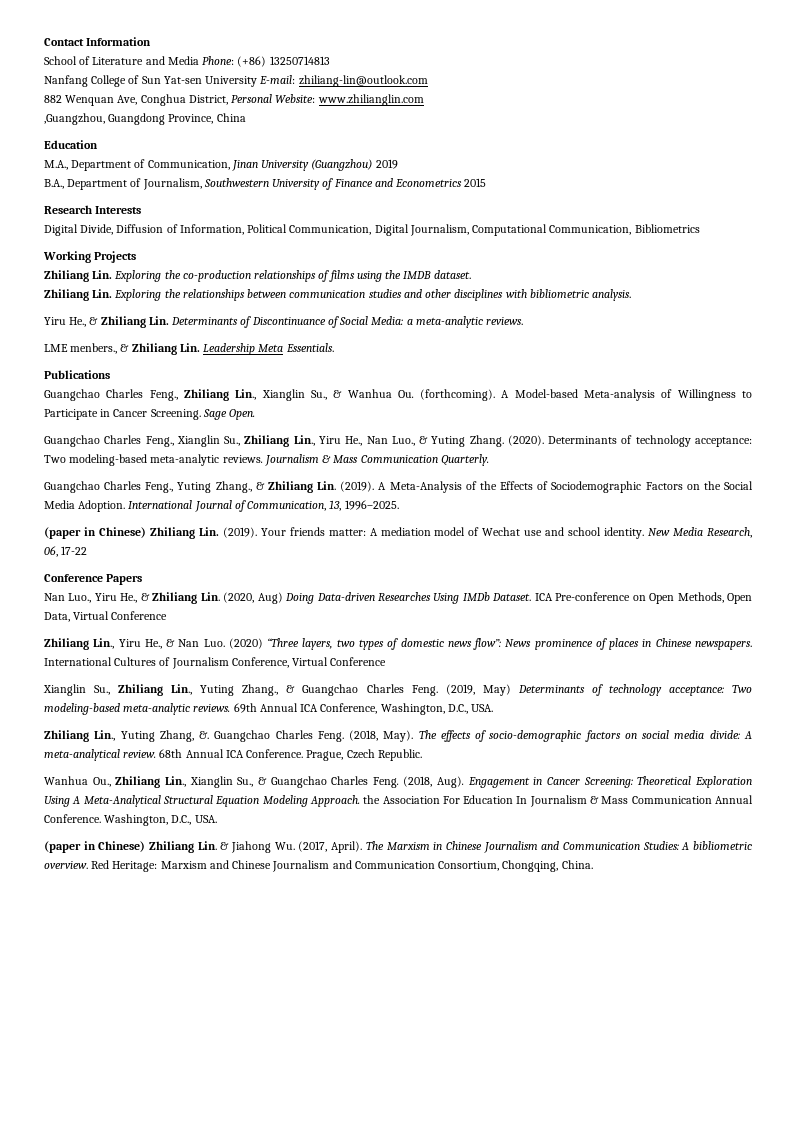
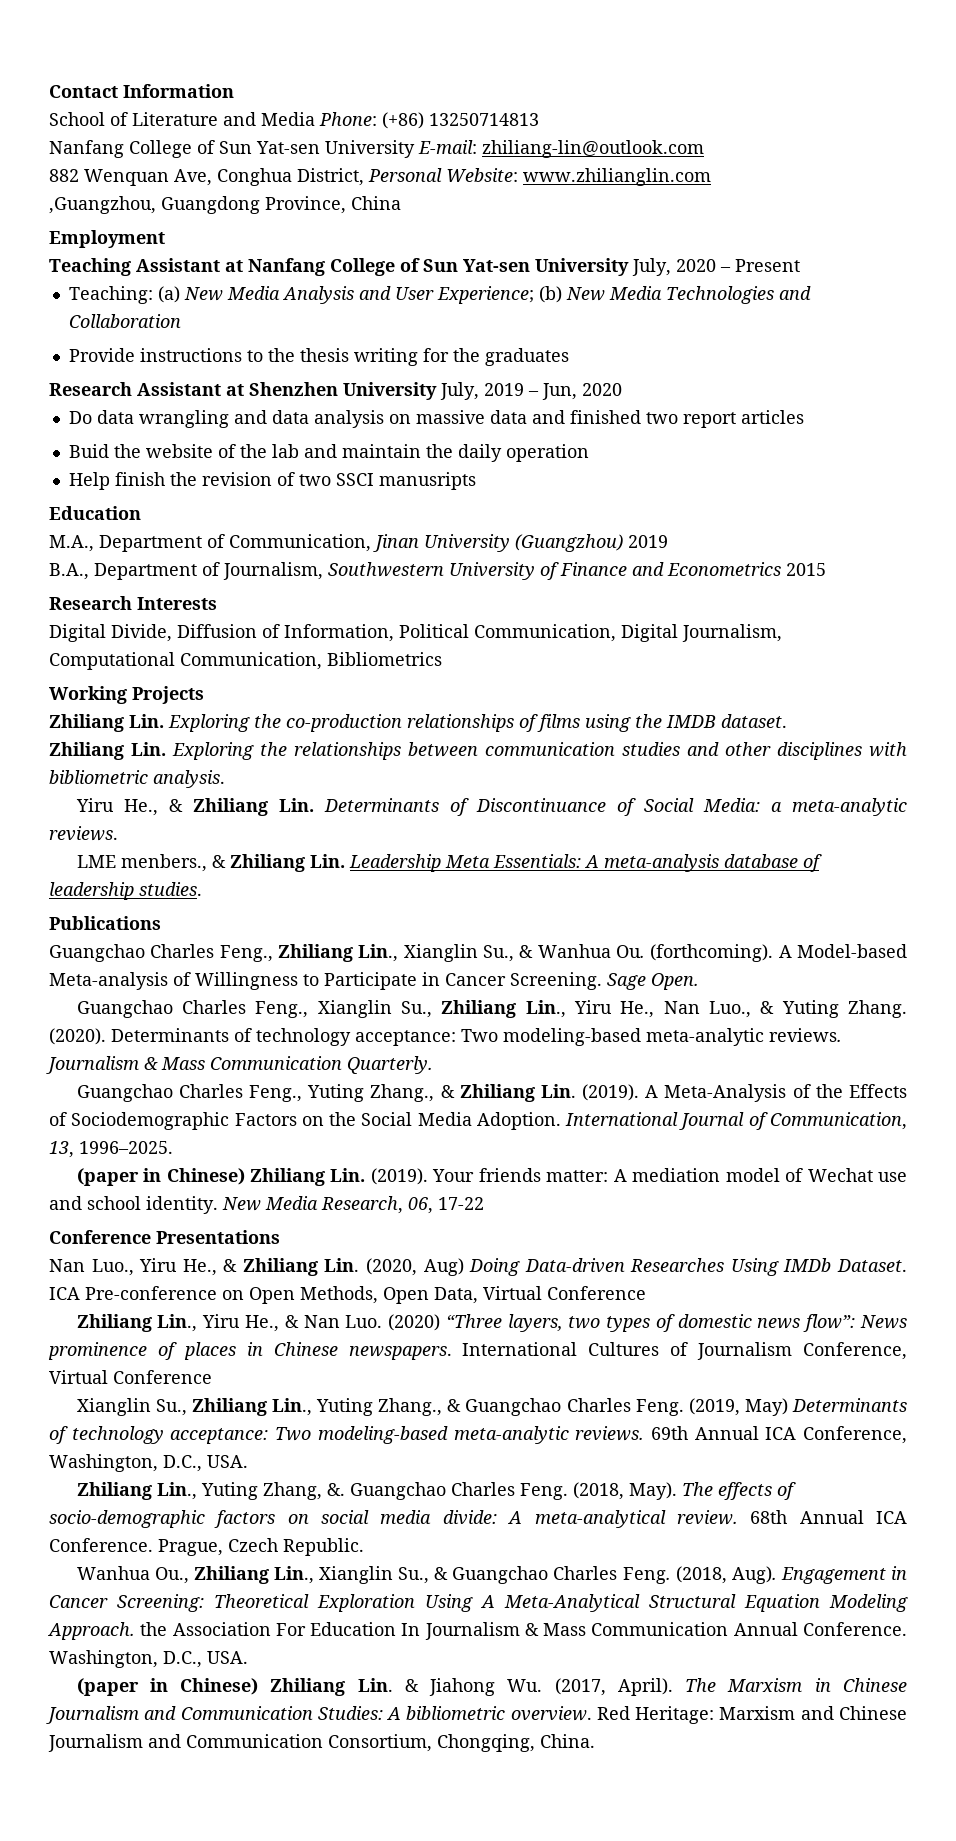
(246, 117) none -> [49,230,165,248] [49,258,800,276] [68,286,811,304] [68,314,181,328] [68,348,569,366] [49,382,622,400] [68,410,804,428] [68,444,589,462] [68,472,476,490] // Employment // Teaching Assistant at Nanfang College of Sun Yat-sen University July, 2020 – Present // Teaching: (a) New Media Analysis and User Experience; (b) New Media Technologies and Collaboration // Provide instructions to the thesis writing for the graduates // Research Assistant at Shenzhen University July, 2019 – Jun, 2020 // Do data wrangling and data analysis on massive data and finished two report articles // Buid the website of the lab and maintain the daily operation // Help finish the revision of two SSCI manusripts
[285,343,334,352] Essentials. -> [492,854,822,872] [49,882,202,900] Essentials: A meta-analysis database of leadership studies.
[106,574,143,585] Papers -> [156,1230,280,1244] Presentations

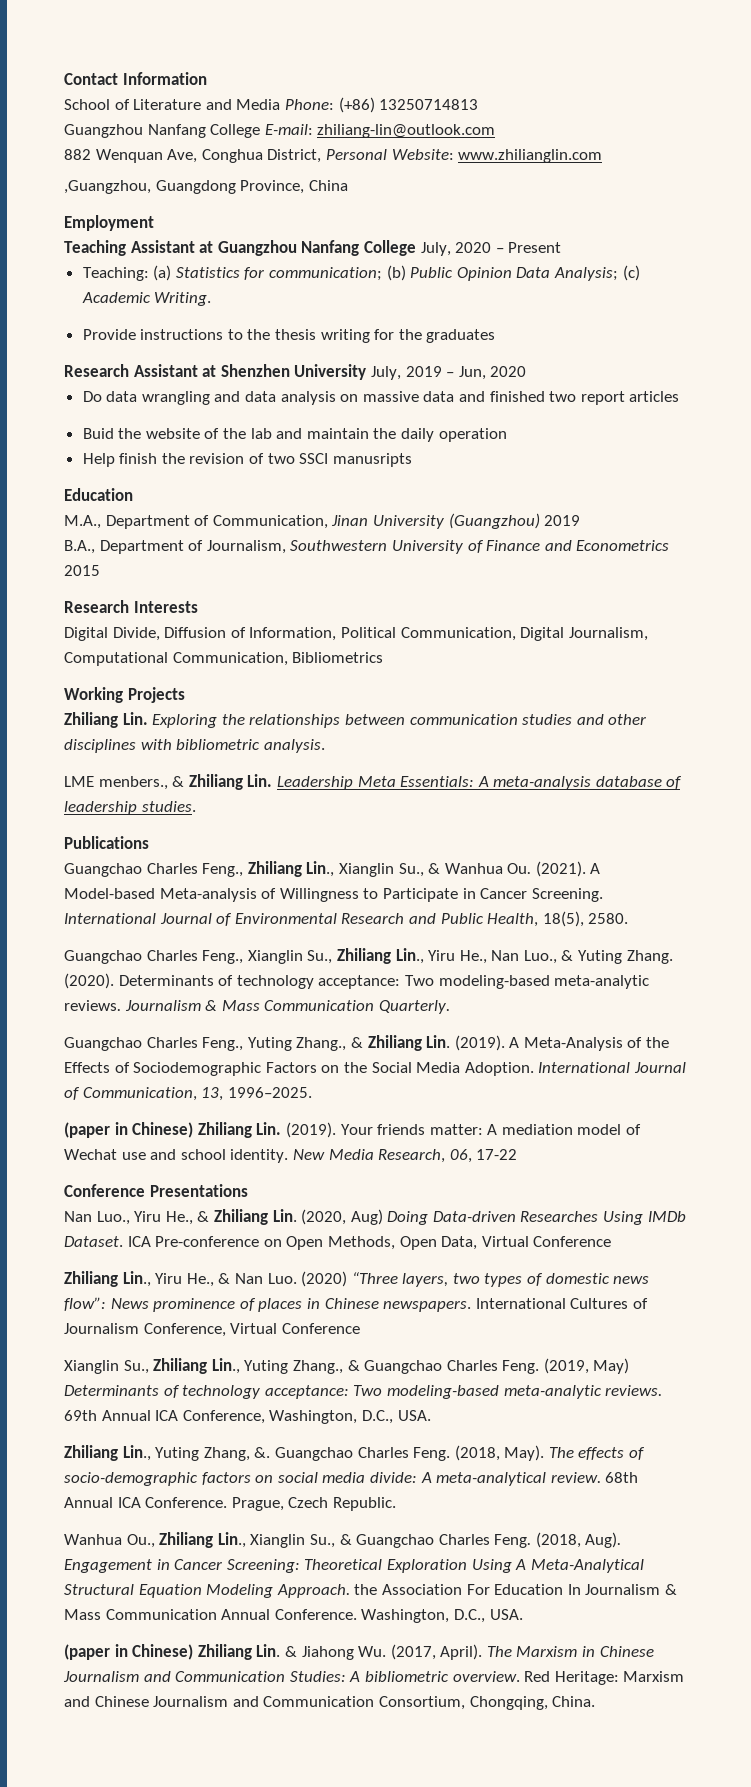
[49,140,415,158] Nanfang College of Sun Yat-sen University -> [64,124,261,138] Guangzhou Nanfang College
[248,258,629,276] Nanfang College of Sun Yat-sen University -> [217,240,416,256] Guangzhou Nanfang College
[183,286,811,304] [68,314,181,328] New Media Analysis and User Experience; (b) New Media Technologies and Collaboration -> [175,265,640,281] [81,292,212,306] Statistics for communication; (b) Public Opinion Data Analysis; (c) Academic Writing.
[49,714,787,732] // Zhiliang Lin. Exploring the co-production relationships of films using the IMDB dataset. -> (185, 695) none
[75,798,907,816] [49,826,118,841] // Yiru He., & Zhiliang Lin. Determinants of Discontinuance of Social Media: a meta-analytic reviews. -> (325, 746) none
[650,944,774,962] (forthcoming). -> [535,861,586,877] (2021).
[607,973,699,990] Sage Open. -> [64,911,629,927] International Journal of Environmental Research and Public Health, 18(5), 2580.

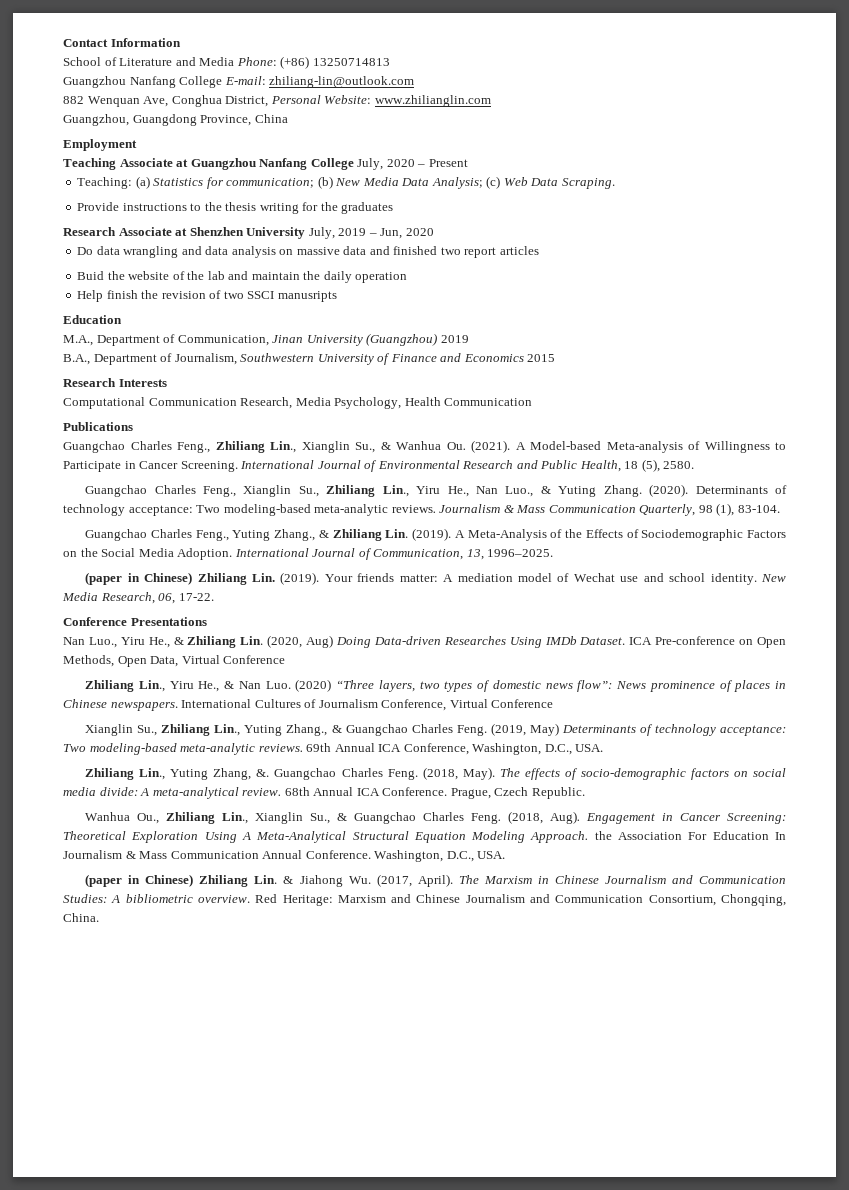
[64,180,151,194] ,Guangzhou, -> [63,114,129,126] Guangzhou,
[130,240,195,253] Assistant -> [119,158,173,167] Associate
[410,267,512,281] Public Opinion -> [335,177,399,186] New Media
[81,292,212,306] Academic Writing. -> [503,177,615,189] Web Data Scraping.
[133,364,198,377] Assistant -> [118,227,172,236] Associate
[576,540,670,551] Econometrics -> [463,354,524,362] Economics
[64,627,648,641] [64,652,384,666] [64,687,185,703] [64,712,647,728] [64,739,325,753] [64,774,683,790] [64,801,196,815] Digital Divide, Diffusion of Information, Political Communication, Digital Journalism, Computational Communication, Bibliometrics // Working Projects // Zhiliang Lin. Exploring the relationships between communication studies and other disciplines with bibliometric analysis. // LME menbers., & Zhiliang Lin. Leadership Meta Essentials: A meta-analysis database of leadership studies. -> [63,397,533,409] Computational Communication Research, Media Psychology, Health Communication
[542,911,584,927] 18(5), -> [624,459,660,472] 18 (5),
[378,1000,450,1014] Quarterly. -> [639,503,780,516] Quarterly, 98 (1), 83-104.
[476,1149,518,1160] 17-22 -> [178,593,214,601] 17-22.

